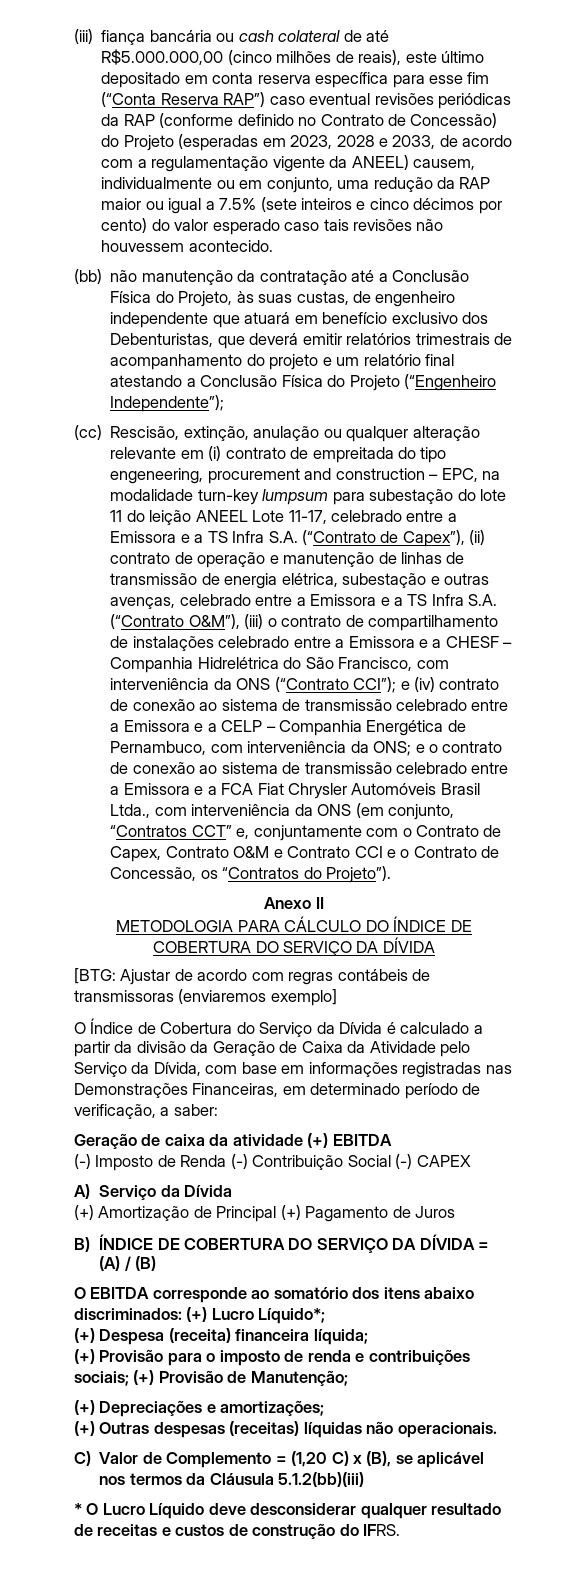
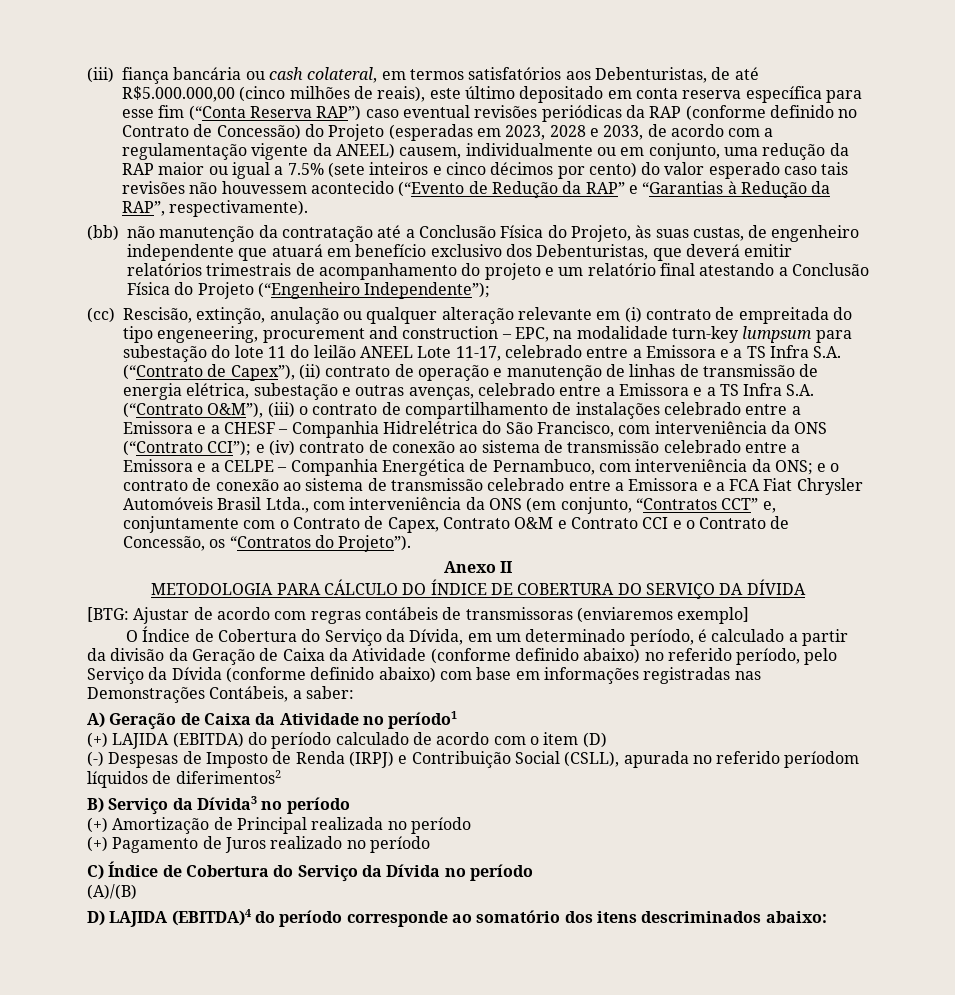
[278,30,341,42] colateral -> [307,67,707,83] colateral, em termos satisfatórios aos Debenturistas,
[188,240,273,252] acontecido. -> [310,181,831,198] [122,200,309,217] acontecido (“Evento de Redução da RAP” e “Garantias à Redução da RAP”, respectivamente).
[149,510,192,525] leição -> [313,345,356,358] leilão
[221,720,263,732] CELP -> [223,460,274,472] CELPE
[339,1022,383,1034] Dívida -> [409,629,694,646] Dívida, em um determinado período,
[440,1041,471,1057] [74,1062,201,1077] pelo Serviço da Dívida, -> [430,648,838,665] [87,667,436,684] (conforme definido abaixo) no referido período, pelo Serviço da Dívida (conforme definido abaixo)
[192,1083,481,1099] [74,1104,156,1119] Financeiras, em determinado período de verificação, -> [209,686,289,702] Contábeis,
[74,1133,392,1149] [74,1154,91,1169] Geração de caixa da atividade (+) EBITDA // (-) -> [87,711,458,730] [87,732,607,749] [87,751,202,768] A) Geração de Caixa da Atividade no período1 // (+) LAJIDA (EBITDA) do período calculado de acordo com o item (D) // (-) Despesas de
[230,1154,471,1170] [74,1184,233,1200] (-) Contribuição Social (-) CAPEX // A) Serviço da Dívida -> [348,751,860,768] [87,770,281,788] [87,796,350,815] (IRPJ) e Contribuição Social (CSLL), apurada no referido períodom líquidos de diferimentos2 // B) Serviço da Dívida3 no período
(277, 1214) none -> [311,817,471,834] realizada no período //
[74,1234,490,1253] [99,1256,157,1271] [74,1287,150,1299] // B) ÍNDICE DE COBERTURA DO SERVIÇO DA DÍVIDA = (A) / (B) // O EBITDA -> [270,836,430,853] [87,861,533,882] [87,884,137,900] [87,909,343,927] realizado no período // C) Índice de Cobertura do Serviço da Dívida no período // (A)/(B) // D) LAJIDA (EBITDA)4 do período
[424,1287,475,1299] [74,1307,326,1324] [74,1328,368,1345] [74,1349,470,1366] [74,1370,348,1386] [74,1400,325,1417] [74,1421,497,1438] [74,1451,485,1468] [99,1472,365,1487] [74,1503,502,1519] [74,1523,401,1539] abaixo discriminados: (+) Lucro Líquido*; // (+) Despesa (receita) financeira líquida; // (+) Provisão para o imposto de renda e contribuições sociais; (+) Provisão de Manutenção; // (+) Depreciações e amortizações; // (+) Outras despesas (receitas) líquidas não operacionais. // C) Valor de Complemento = (1,20 C) x (B), se aplicável nos termos da Cláusula 5.1.2(bb)(iii) // * O Lucro Líquido deve desconsiderar qualquer resultado de receitas e custos de construção do IFRS. -> [641,911,827,923] descriminados abaixo:

